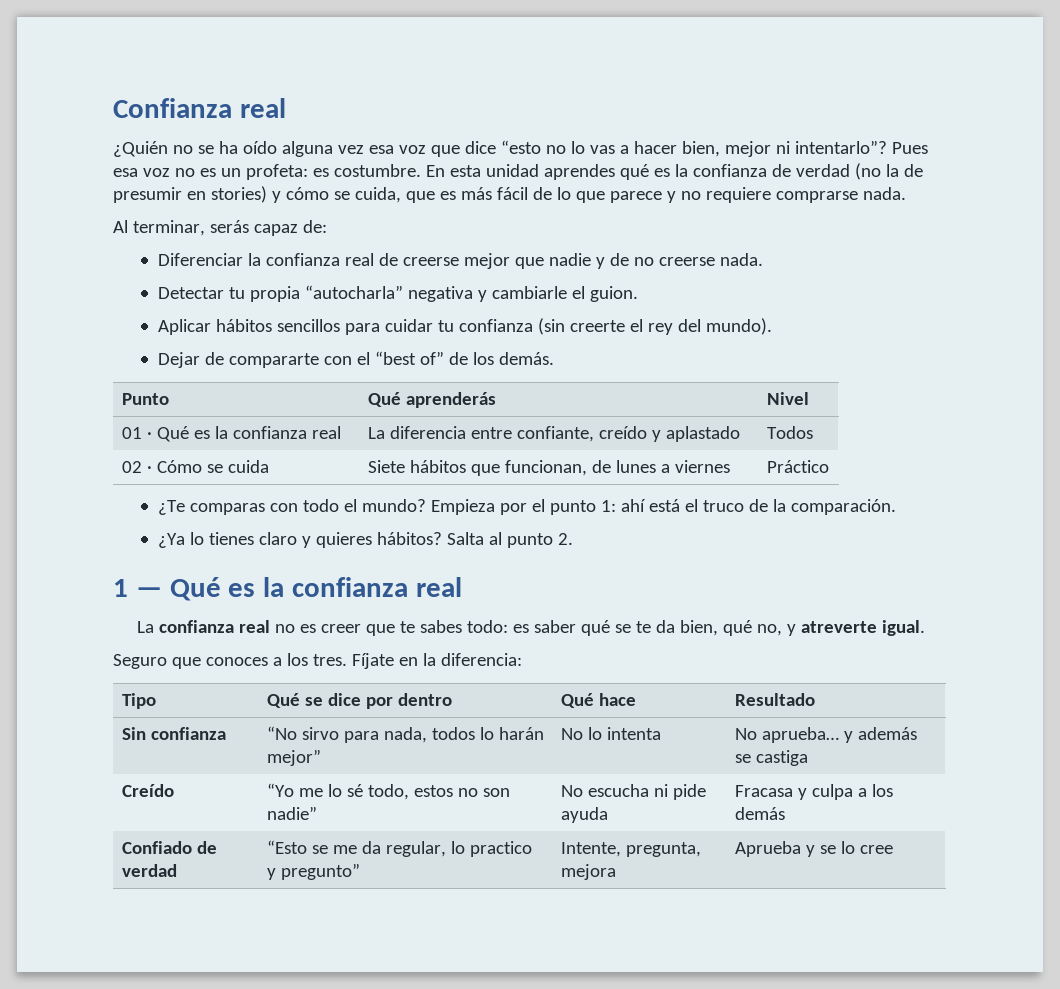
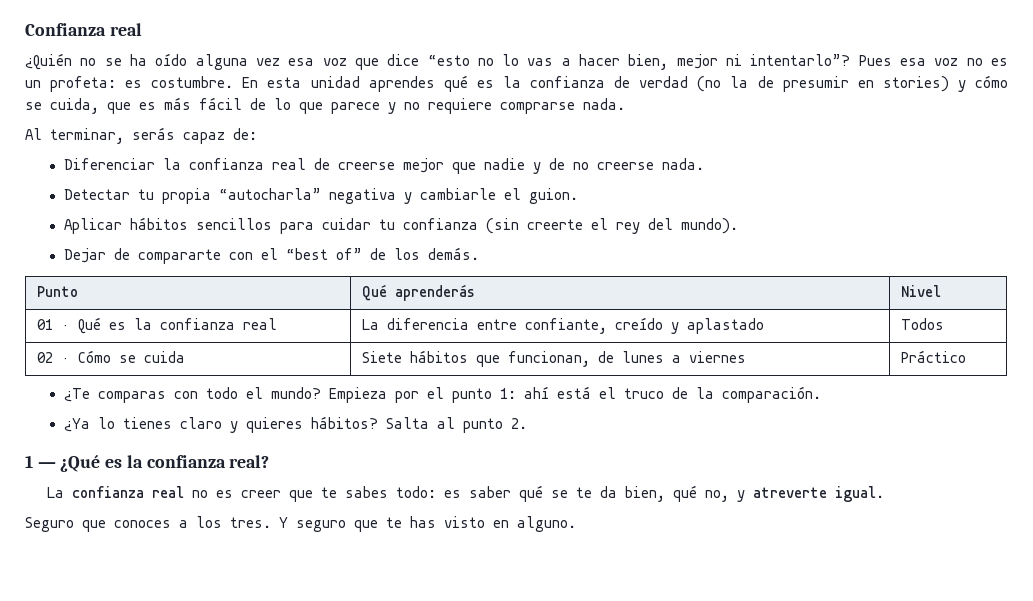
[169,577,462,601] Qué es la confianza real -> [60,455,270,472] ¿Qué es la confianza real?
[351,653,522,669] [121,693,156,709] [266,693,452,709] [560,693,636,708] [734,693,815,706] [121,727,226,740] [266,726,544,743] [266,749,321,766] [560,727,661,740] [734,727,917,743] [734,750,808,766] [121,784,174,797] [266,783,510,800] [266,806,317,820] [560,784,706,800] [560,807,608,823] [734,784,893,800] [734,807,785,820] [121,841,217,854] [121,864,177,877] [266,840,532,857] [266,863,360,880] [560,842,701,857] [560,864,616,880] [734,841,893,857] Fíjate en la diferencia: // Tipo | Qué se dice por dentro | Qué hace | Resultado // Sin confianza | “No sirvo para nada, todos lo harán mejor” | No lo intenta | No aprueba… y además se castiga // Creído | “Yo me lo sé todo, estos no son nadie” | No escucha ni pide ayuda | Fracasa y culpa a los demás // Confiado de verdad | “Esto se me da regular, lo practico y pregunto” | Intente, pregunta, mejora | Aprueba y se lo cree -> [279,516,576,532] Y seguro que te has visto en alguno.

